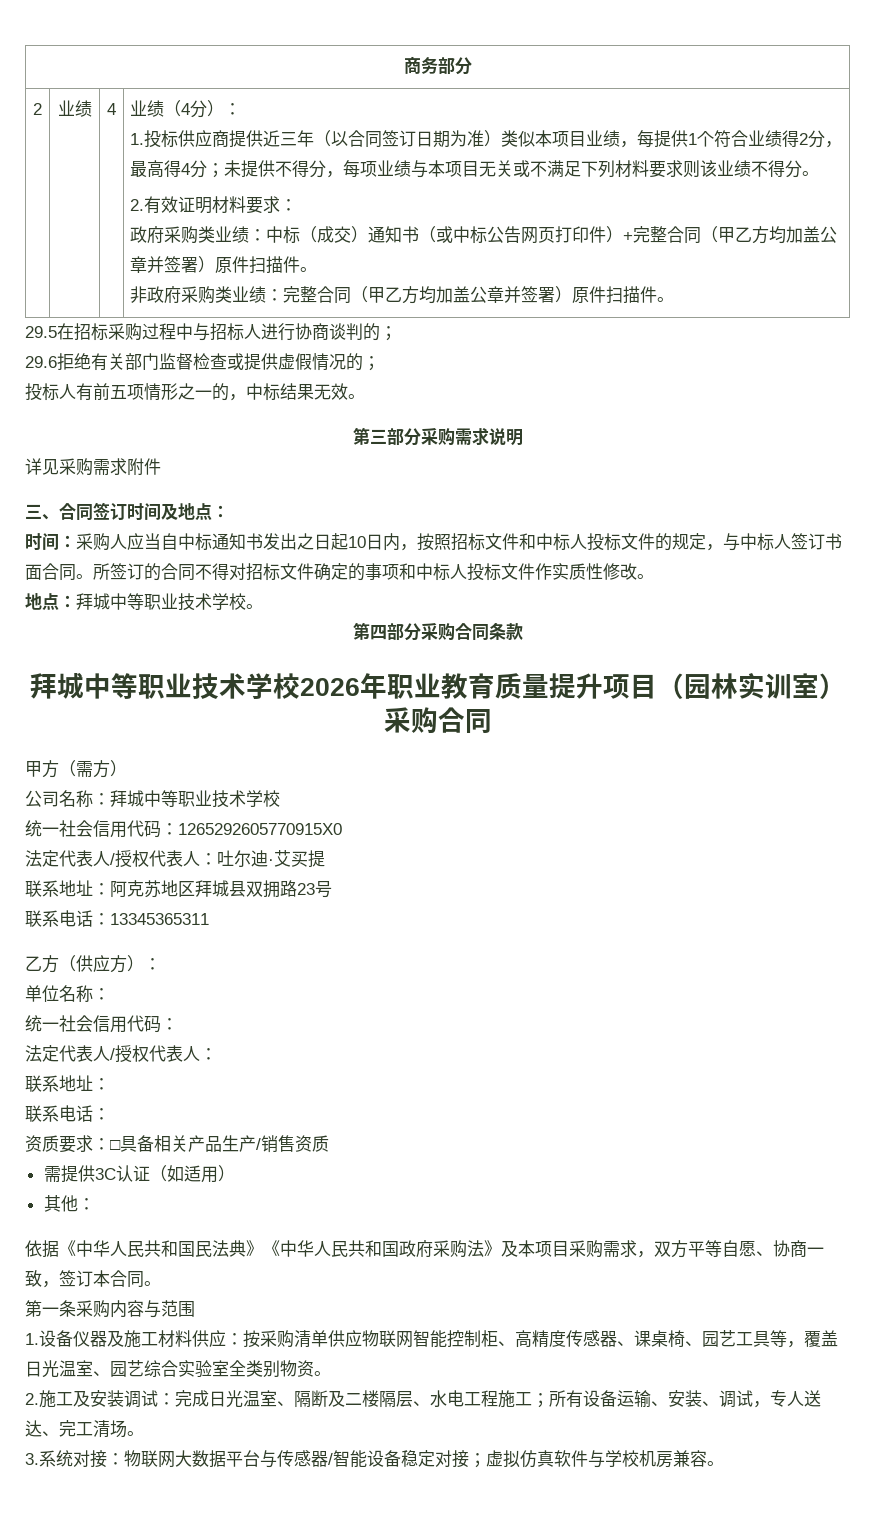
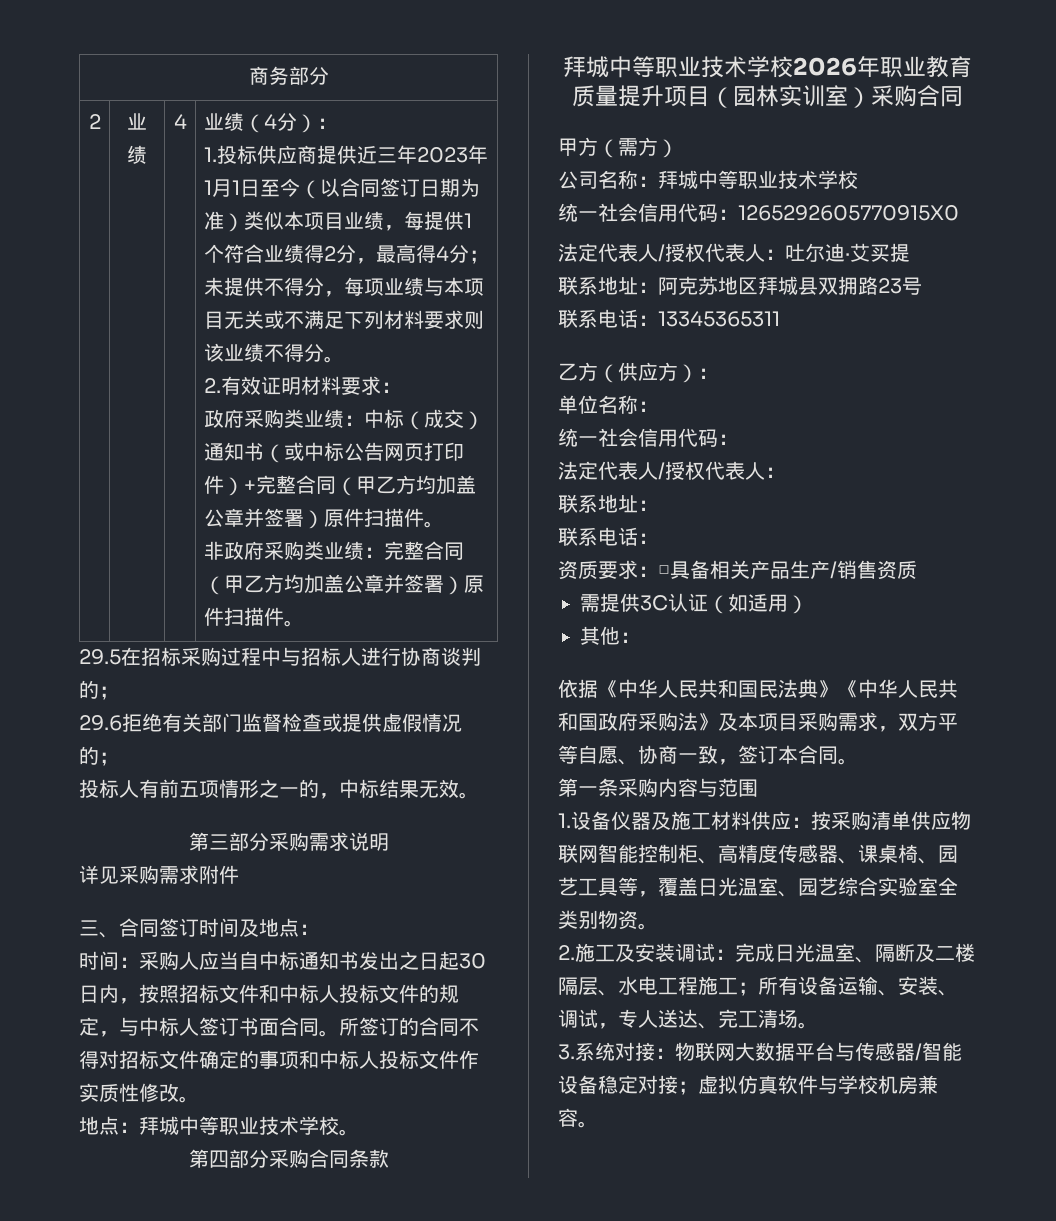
(315, 138) none -> [416,145,488,164] [203,178,300,197] 2023年1月1日至今
[348,536,366,548] 10 -> [459,953,486,969] 30

